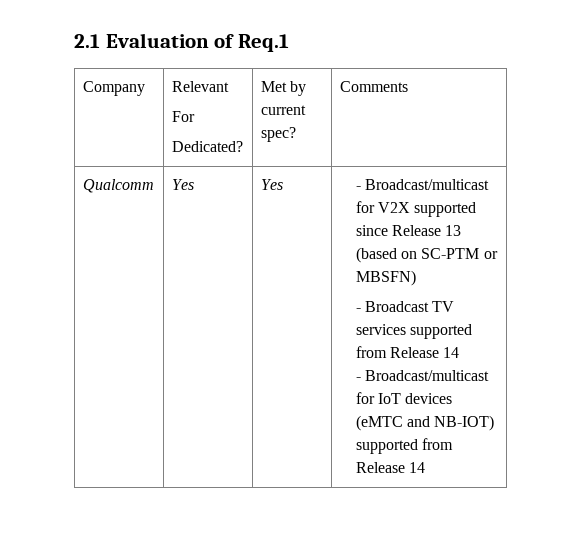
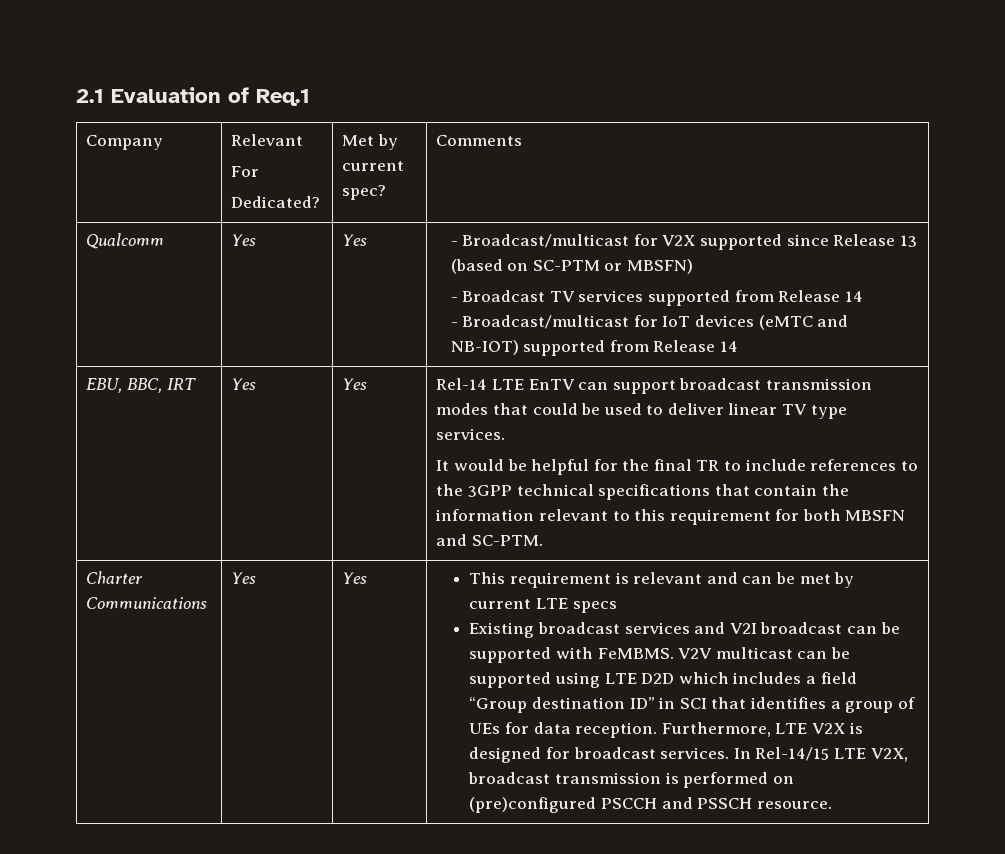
(425, 467) none -> [86,378,196,393] [231,378,257,390] [342,378,368,390] [436,378,872,394] [436,403,847,419] [436,428,506,440] [436,459,918,475] [436,484,849,500] [435,509,906,525] [436,534,543,546] [86,571,144,584] [86,597,208,609] [231,572,257,584] [342,572,368,584] [469,572,855,588] [469,598,617,613] [469,622,900,638] [469,647,850,663] [469,672,857,688] [469,697,915,713] [469,722,863,738] [469,747,908,763] [468,772,794,788] [469,797,832,813] // EBU, BBC, IRT | Yes | Yes | Rel-14 LTE EnTV can support broadcast transmission modes that could be used to deliver linear TV type services. // It would be helpful for the final TR to include references to the 3GPP technical specifications that contain the information relevant to this requirement for both MBSFN and SC-PTM. // Charter Communications | Yes | Yes | This requirement is relevant and can be met by current LTE specs // Existing broadcast services and V2I broadcast can be supported with FeMBMS. V2V multicast can be supported using LTE D2D which includes a field “Group destination ID” in SCI that identifies a group of UEs for data reception. Furthermore, LTE V2X is designed for broadcast services. In Rel-14/15 LTE V2X, broadcast transmission is performed on (pre)configured PSCCH and PSSCH resource.

